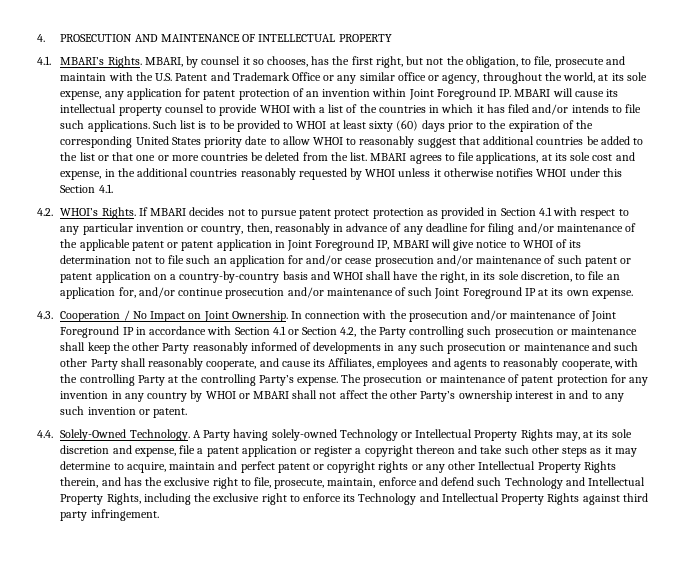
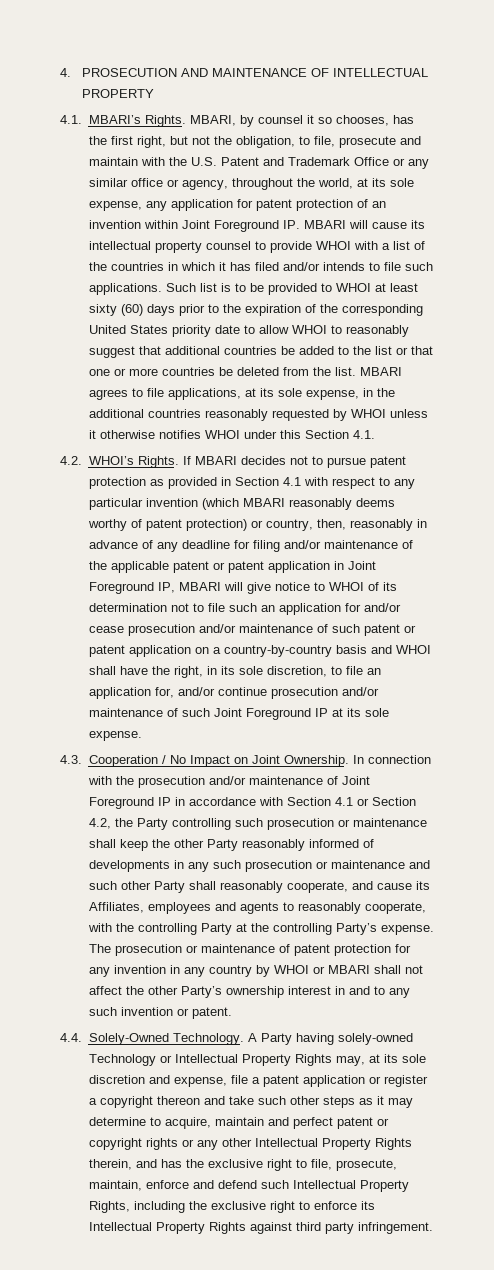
[592,152,635,161] cost and -> (302, 392) none
[334,209,370,219] protect -> (406, 462) none
(184, 228) none -> [201,498,395,510] [87,519,247,531] (which MBARI reasonably deems worthy of patent protection)
[566,290,589,296] own -> [364,708,389,717] sole
[504,477,585,489] Technology and -> (289, 1184) none
[358,493,439,505] Technology and -> (375, 1205) none

